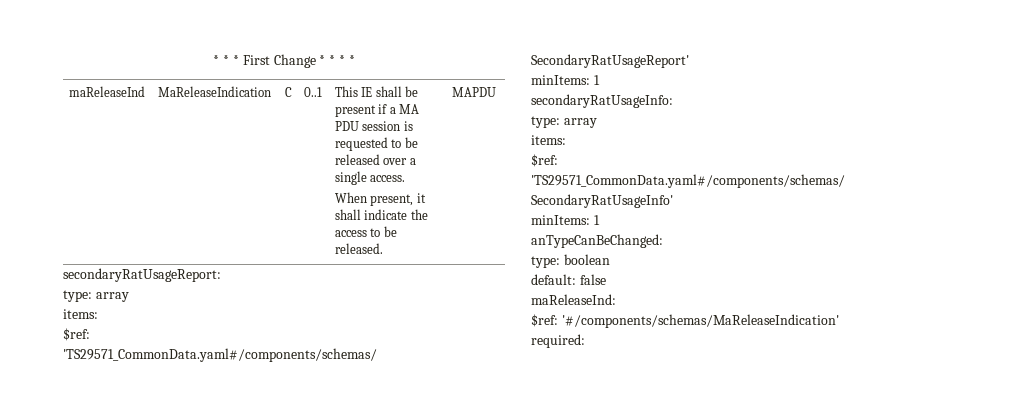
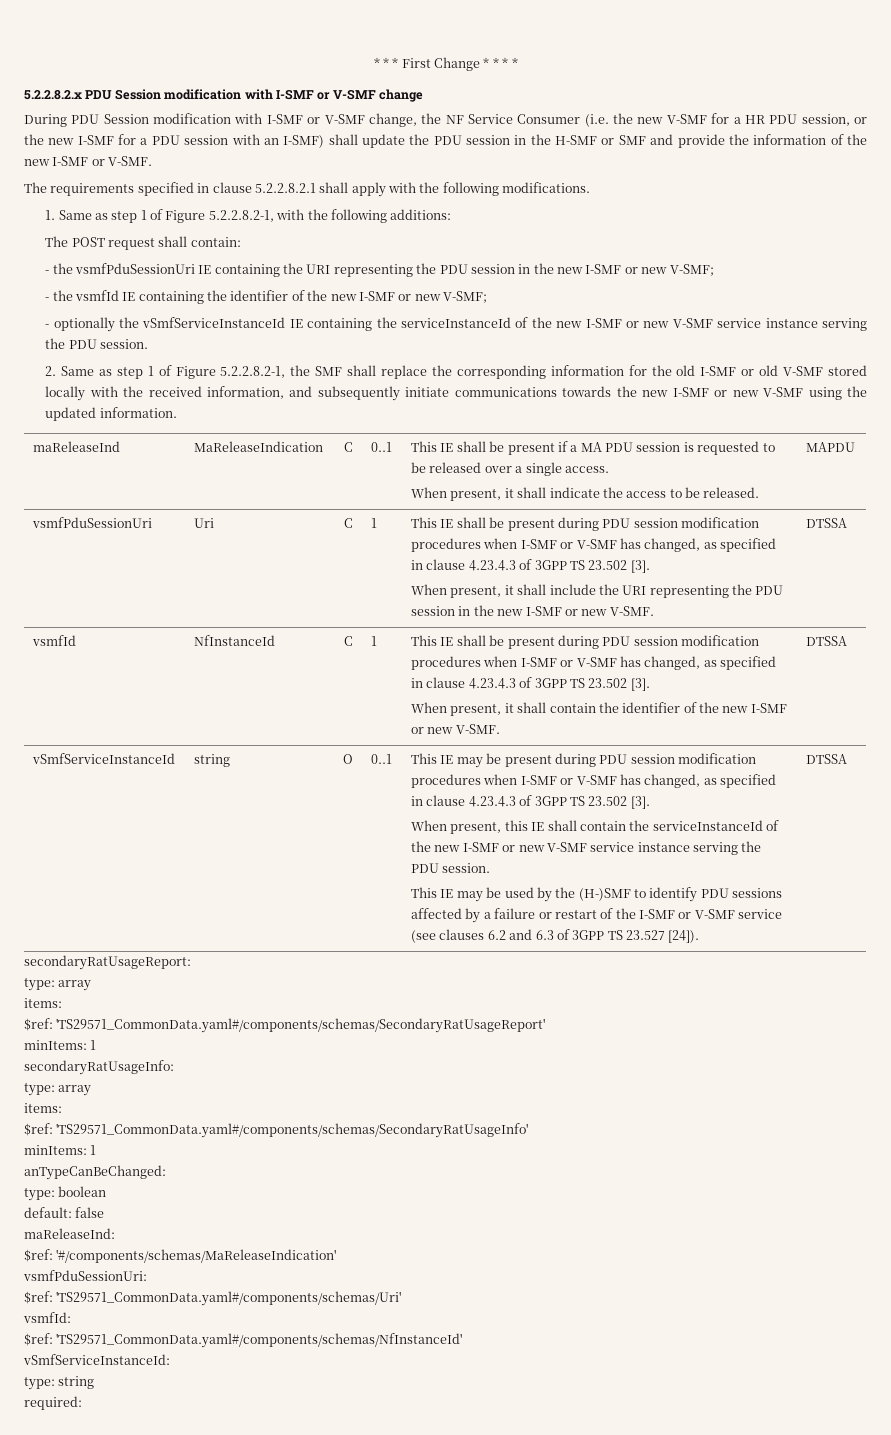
(355, 60) none -> [24,89,423,102] [24,113,868,127] [24,134,868,148] [24,156,153,166] [24,182,591,197] [45,209,452,223] [45,236,241,250] [45,263,714,277] [45,290,487,304] [45,317,868,332] [45,338,148,349] [45,365,867,379] [45,386,867,401] [45,407,177,421] // 5.2.2.8.2.x PDU Session modification with I-SMF or V-SMF change // During PDU Session modification with I-SMF or V-SMF change, the NF Service Consumer (i.e. the new V-SMF for a HR PDU session, or the new I-SMF for a PDU session with an I-SMF) shall update the PDU session in the H-SMF or SMF and provide the information of the new I-SMF or V-SMF. // The requirements specified in clause 5.2.2.8.2.1 shall apply with the following modifications. // 1. Same as step 1 of Figure 5.2.2.8.2-1, with the following additions: // The POST request shall contain: // - the vsmfPduSessionUri IE containing the URI representing the PDU session in the new I-SMF or new V-SMF; // - the vsmfId IE containing the identifier of the new I-SMF or new V-SMF; // - optionally the vSmfServiceInstanceId IE containing the serviceInstanceId of the new I-SMF or new V-SMF service instance serving the PDU session. // 2. Same as step 1 of Figure 5.2.2.8.2-1, the SMF shall replace the corresponding information for the old I-SMF or old V-SMF stored locally with the received information, and subsequently initiate communications towards the new I-SMF or new V-SMF using the updated information.
(497, 92) none -> [32,517,153,528] [194,518,215,528] [343,518,353,528] [371,518,378,528] [411,517,760,531] [411,538,777,552] [411,559,650,573] [411,584,784,598] [411,605,654,616] [806,518,848,528] [32,635,77,646] [194,635,276,646] [343,636,353,646] [371,636,378,646] [411,635,760,649] [411,656,777,670] [411,677,650,691] [411,702,787,716] [411,724,500,734] [806,636,848,646] [32,753,176,764] [194,754,231,767] [343,754,353,764] [371,754,393,764] [411,753,757,768] [411,774,777,788] [411,795,650,809] [411,820,780,834] [411,841,762,855] [411,863,491,873] [411,887,783,902] [411,908,783,923] [411,929,700,943] [806,754,848,764] // vsmfPduSessionUri | Uri | C | 1 | This IE shall be present during PDU session modification procedures when I-SMF or V-SMF has changed, as specified in clause 4.23.4.3 of 3GPP TS 23.502 [3]. // When present, it shall include the URI representing the PDU session in the new I-SMF or new V-SMF. | DTSSA // vsmfId | NfInstanceId | C | 1 | This IE shall be present during PDU session modification procedures when I-SMF or V-SMF has changed, as specified in clause 4.23.4.3 of 3GPP TS 23.502 [3]. // When present, it shall contain the identifier of the new I-SMF or new V-SMF. | DTSSA // vSmfServiceInstanceId | string | O | 0..1 | This IE may be present during PDU session modification procedures when I-SMF or V-SMF has changed, as specified in clause 4.23.4.3 of 3GPP TS 23.502 [3]. // When present, this IE shall contain the serviceInstanceId of the new I-SMF or new V-SMF service instance serving the PDU session. // This IE may be used by the (H-)SMF to identify PDU sessions affected by a failure or restart of the I-SMF or V-SMF service (see clauses 6.2 and 6.3 of 3GPP TS 23.527 [24]). | DTSSA
(839, 321) none -> [23,1270,147,1281] [24,1291,402,1306] [23,1312,71,1323] [24,1333,463,1348] [23,1354,170,1365] [24,1376,95,1390] // vsmfPduSessionUri: // $ref: 'TS29571_CommonData.yaml#/components/schemas/Uri' // vsmfId: // $ref: 'TS29571_CommonData.yaml#/components/schemas/NfInstanceId' // vSmfServiceInstanceId: // type: string

